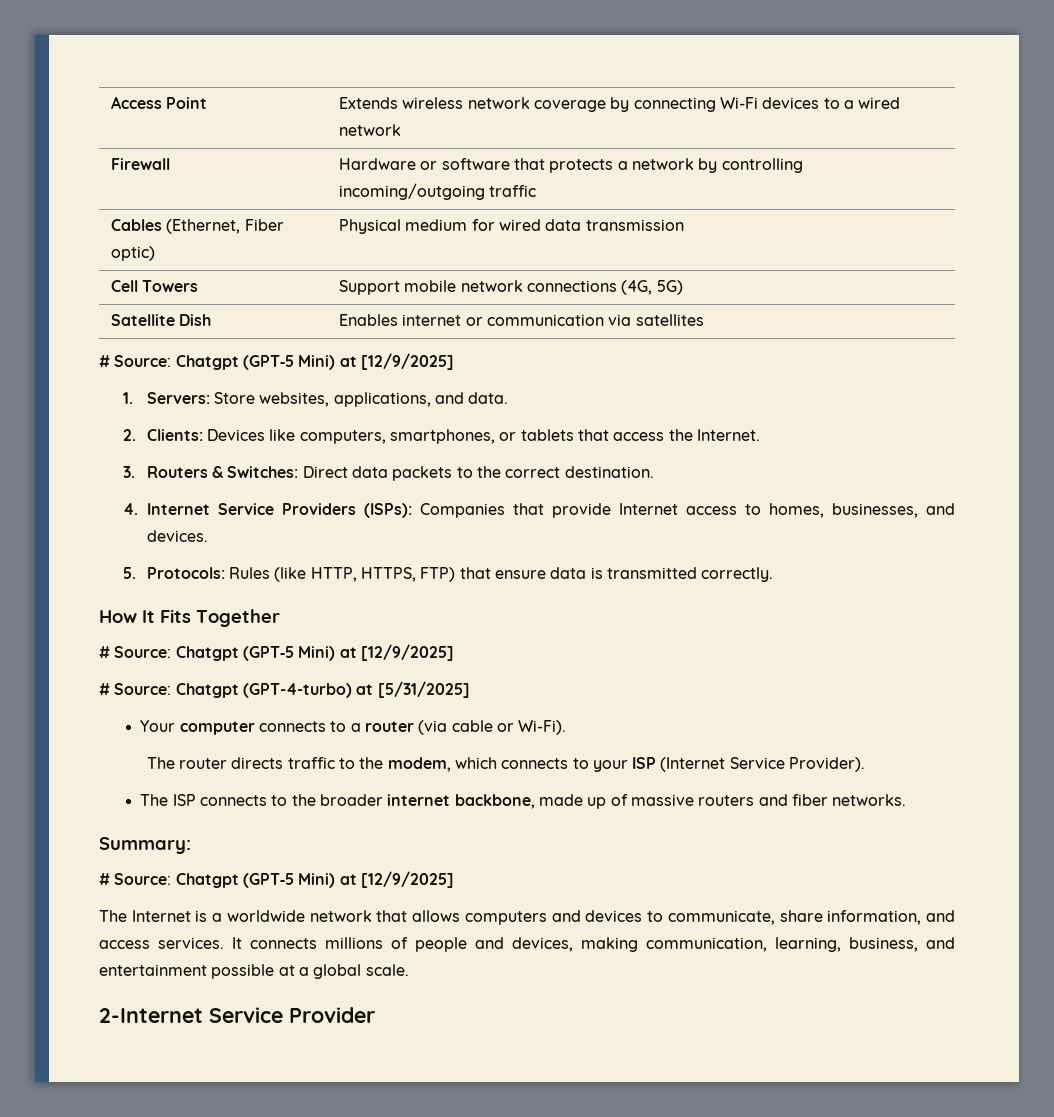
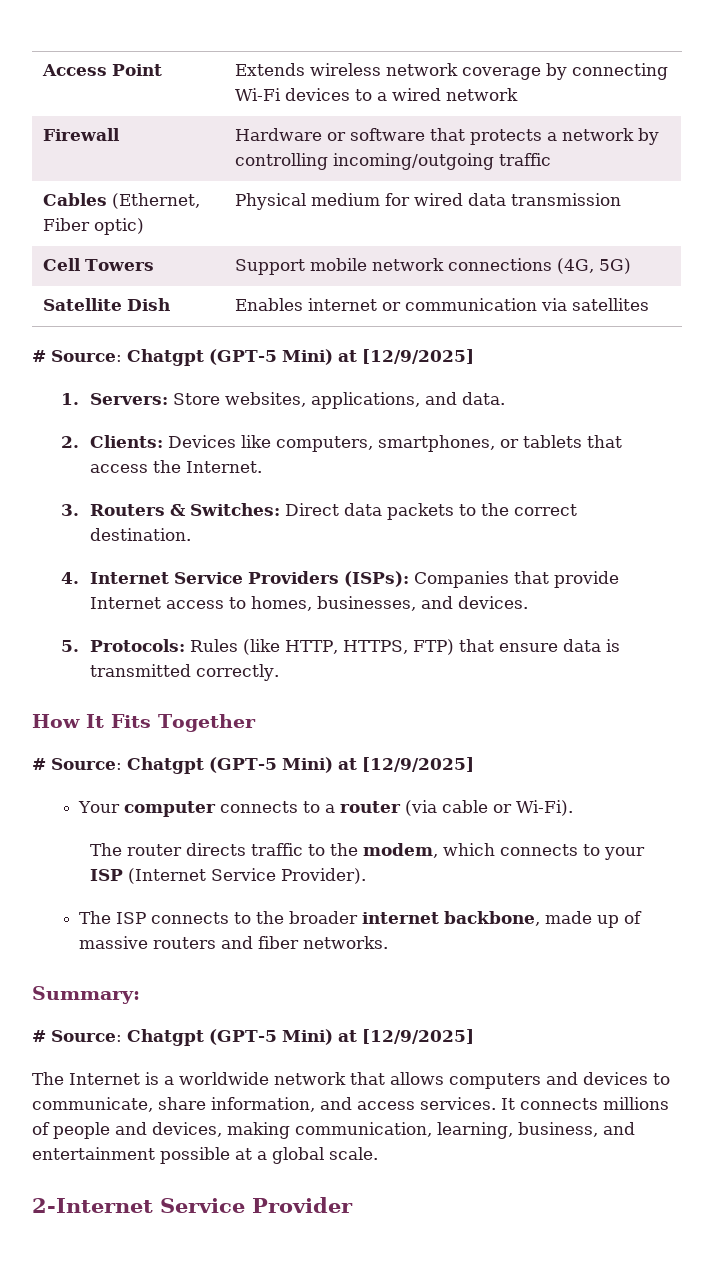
[99,681,470,698] // # Source: Chatgpt (GPT-4-turbo) at [5/31/2025] -> (474, 764) none

